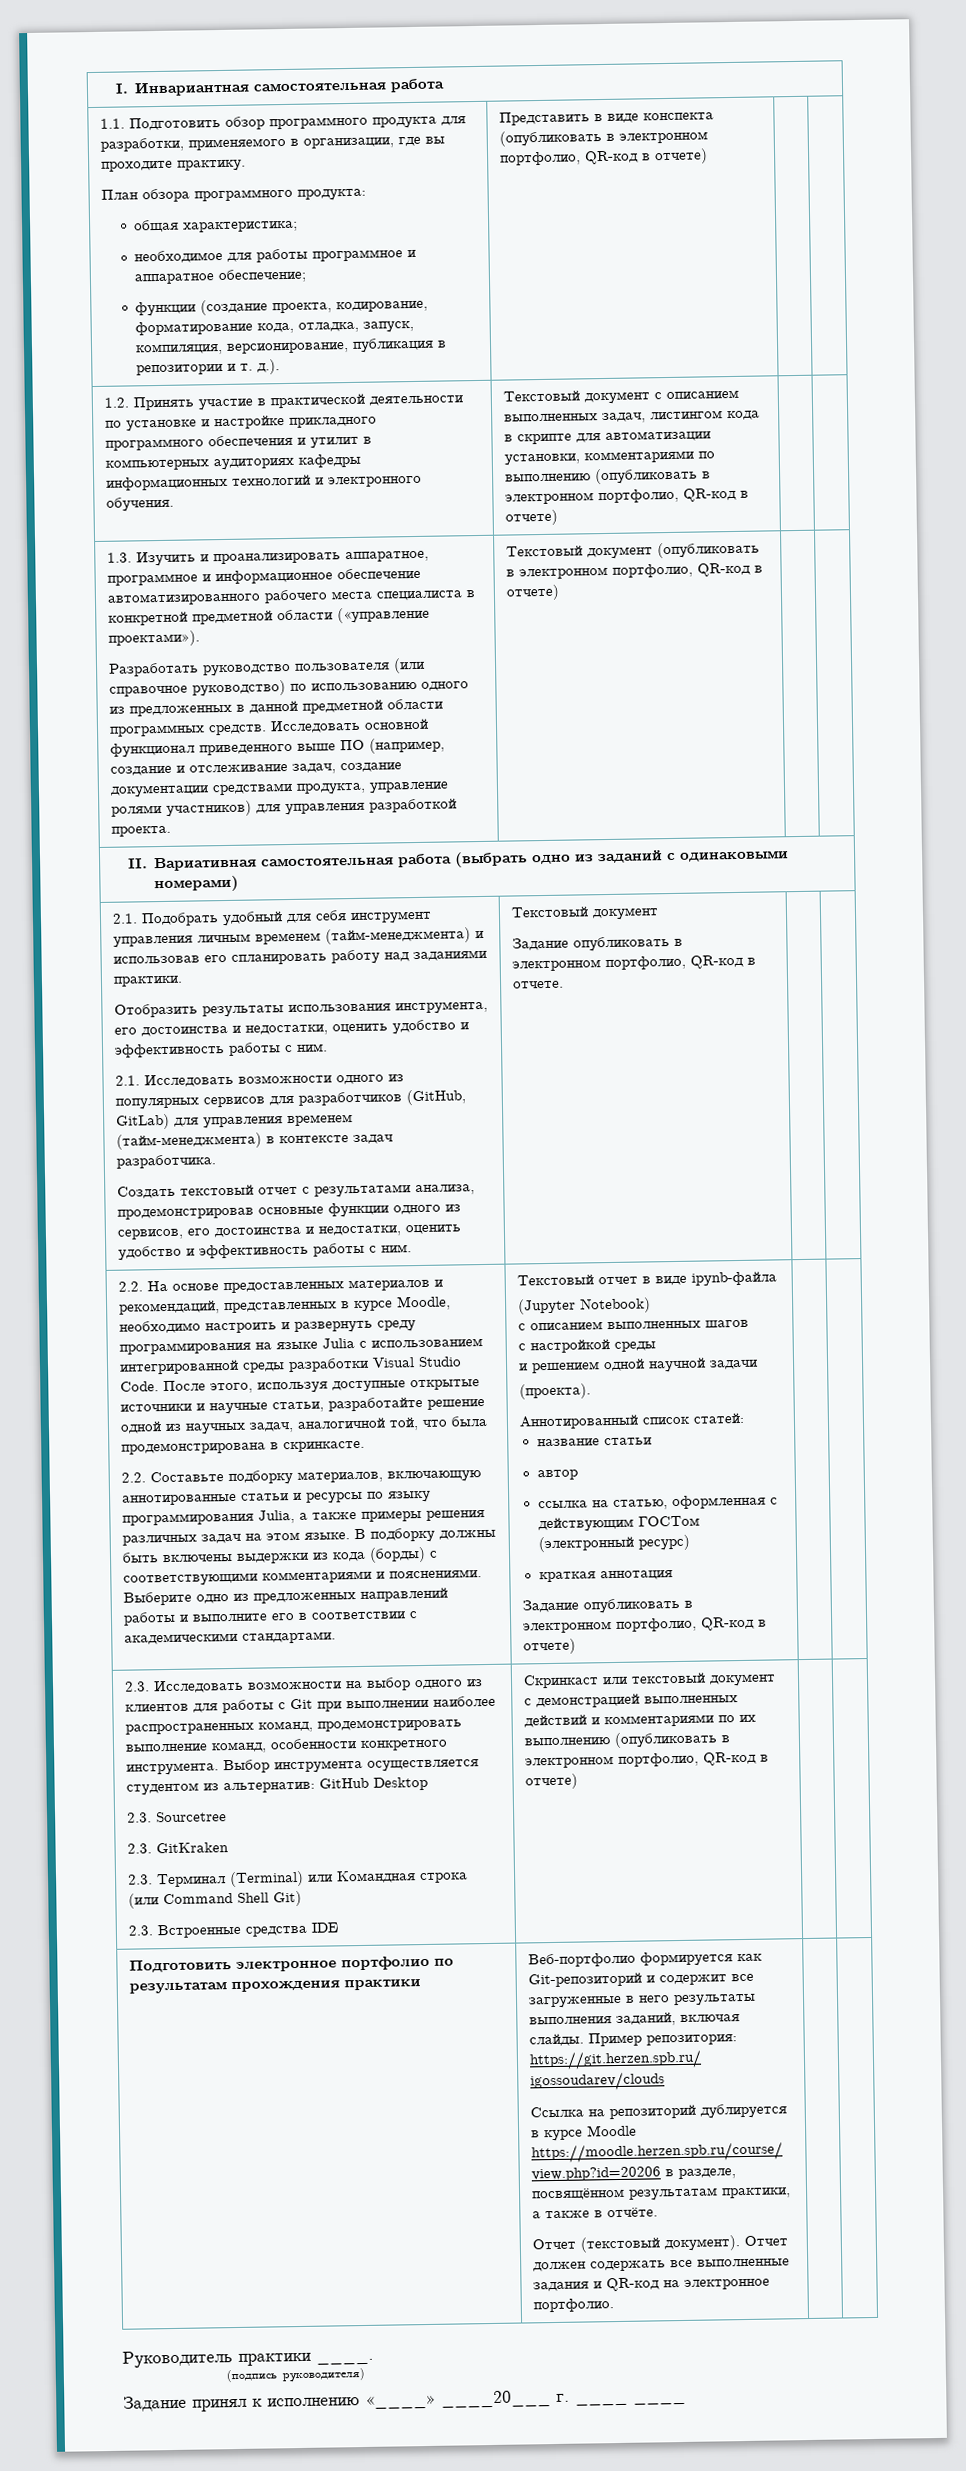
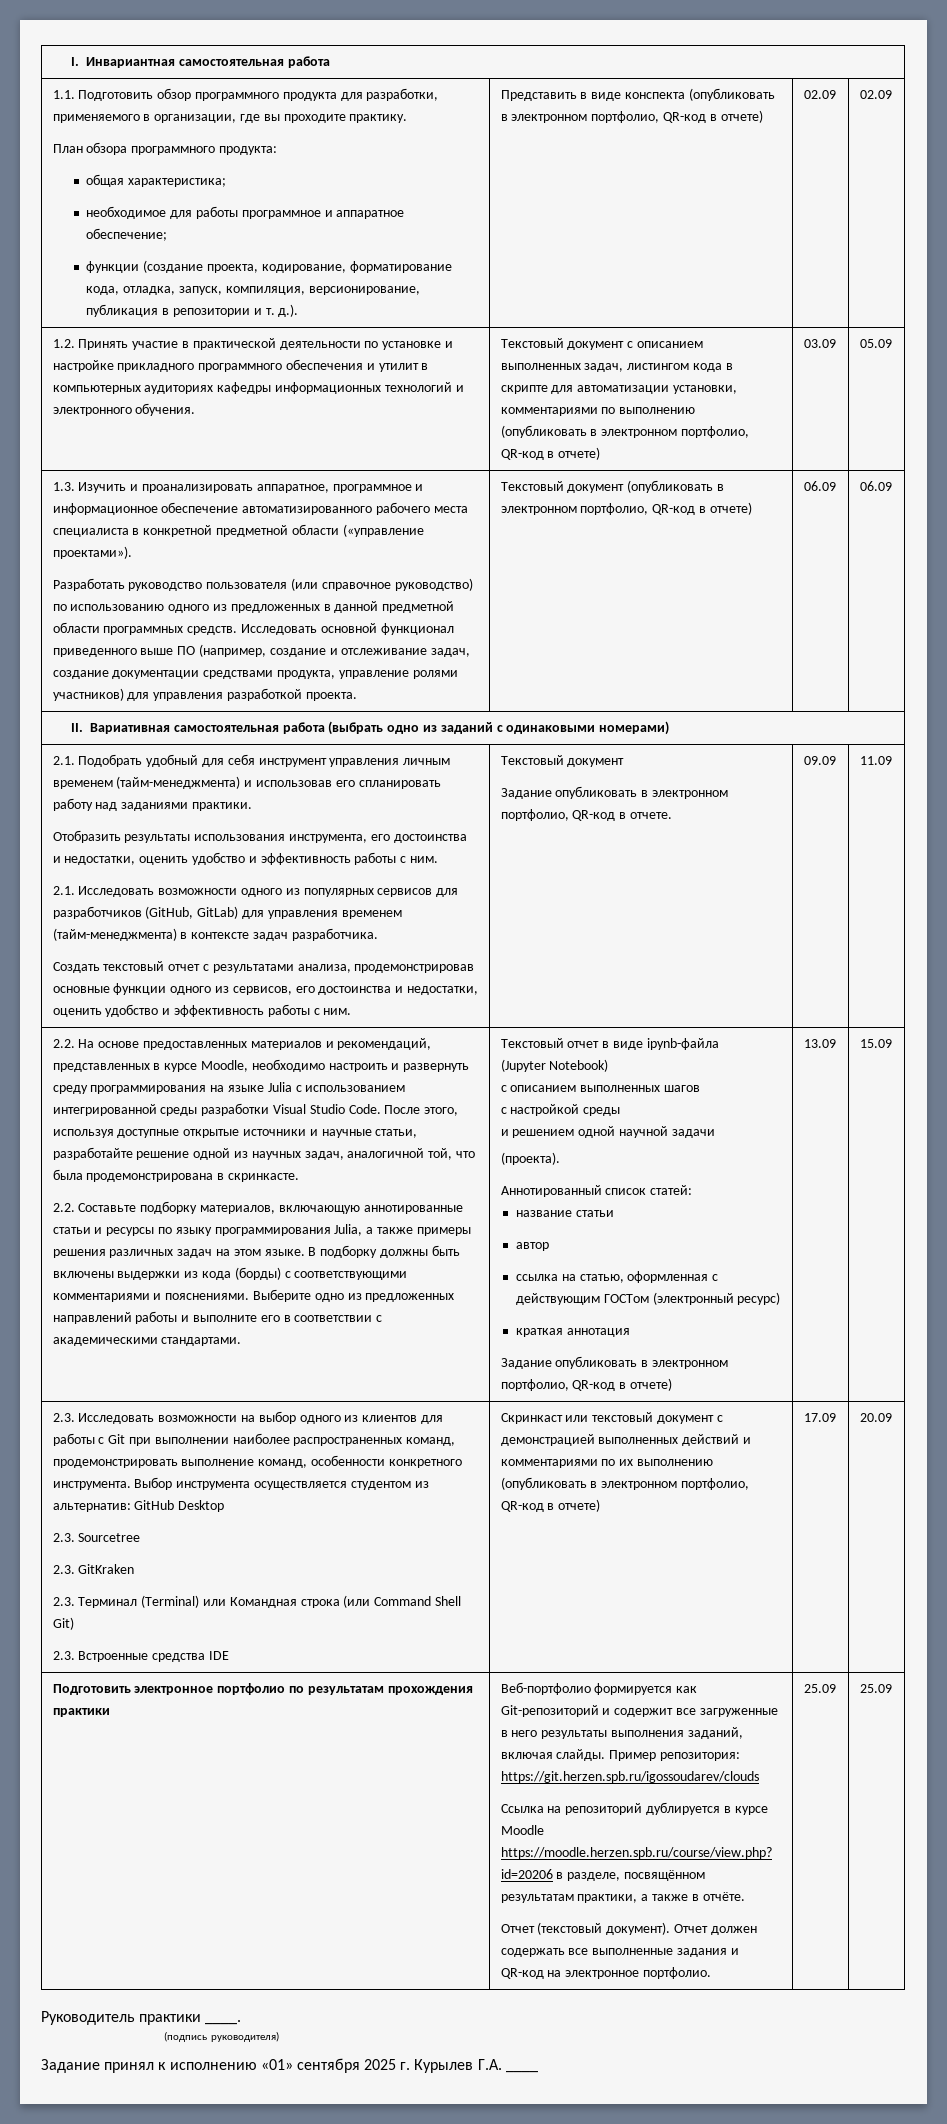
(709, 156) | -> [803,90,836,99] [859,90,892,99] 02.09 | 02.09
(559, 517) | -> [803,339,836,348] [859,339,892,348] 03.09 | 05.09
(561, 592) | -> [803,481,836,491] [859,481,892,491] 06.09 | 06.09
(565, 984) | -> [803,756,836,765] [859,756,892,765] 09.09 | 11.09
(577, 1646) | -> [803,1039,836,1048] [859,1039,892,1048] 13.09 | 15.09
(579, 1781) | -> [803,1413,836,1422] [859,1413,892,1422] 17.09 | 20.09
(615, 2305) | -> [803,1684,836,1693] [859,1684,892,1693] 25.09 | 25.09
[365,2390,628,2409] «____» ____20___ г. ____ -> [260,2058,502,2073] «01» сентября 2025 г. Курылев Г.А.

